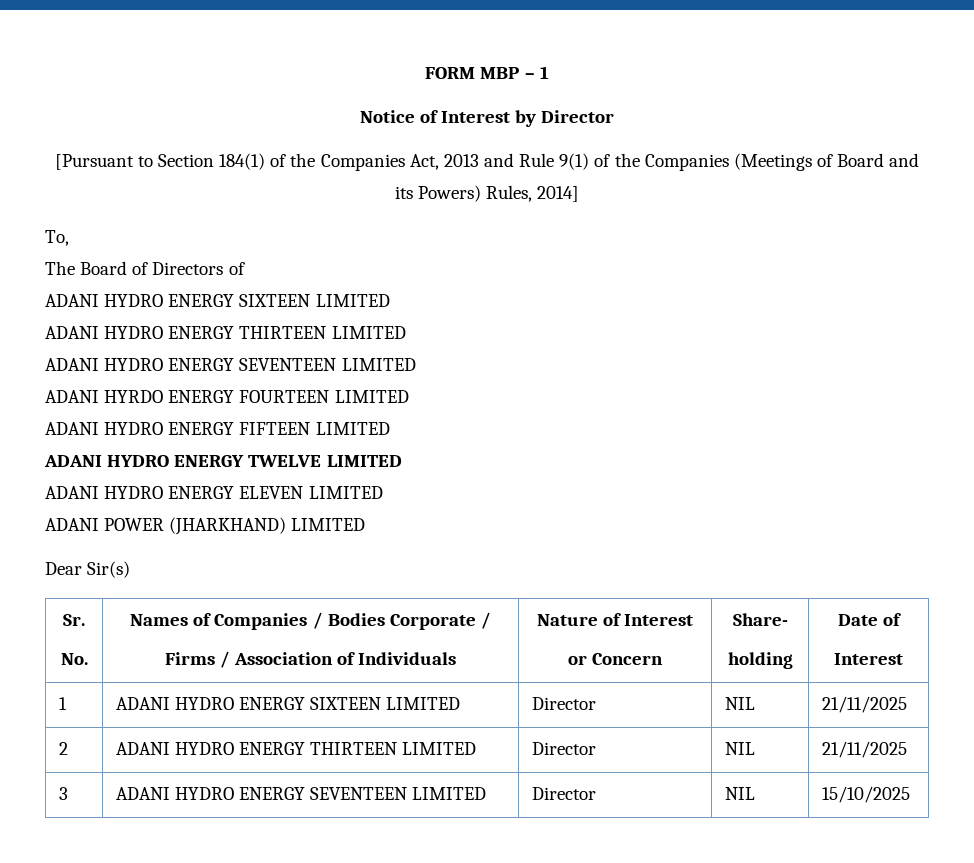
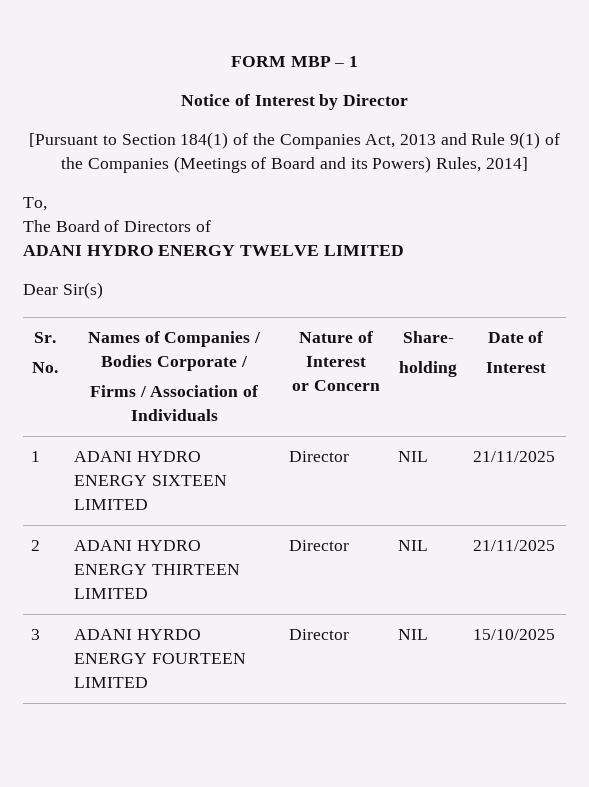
[45,294,390,307] [45,326,406,339] [45,358,416,371] [45,390,409,403] [45,422,390,435] // ADANI HYDRO ENERGY SIXTEEN LIMITED // ADANI HYDRO ENERGY THIRTEEN LIMITED // ADANI HYDRO ENERGY SEVENTEEN LIMITED // ADANI HYRDO ENERGY FOURTEEN LIMITED // ADANI HYDRO ENERGY FIFTEEN LIMITED -> (211, 226) none
[45,486,383,499] [45,517,366,535] // ADANI HYDRO ENERGY ELEVEN LIMITED // ADANI POWER (JHARKHAND) LIMITED -> (404, 250) none
[174,787,408,800] HYDRO ENERGY SEVENTEEN -> [136,629,201,640] [74,653,246,664] HYRDO ENERGY FOURTEEN

